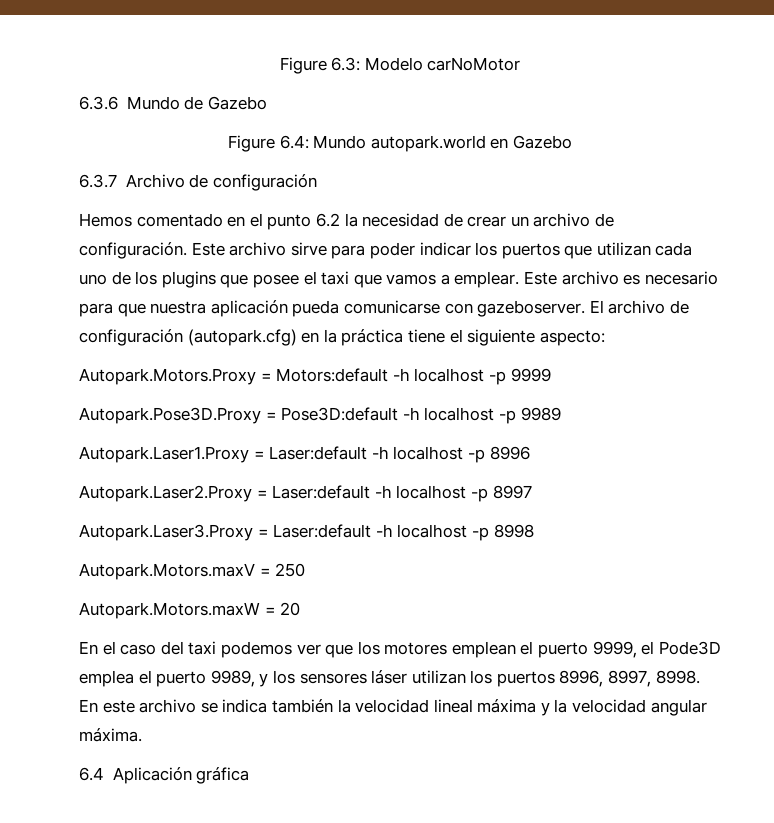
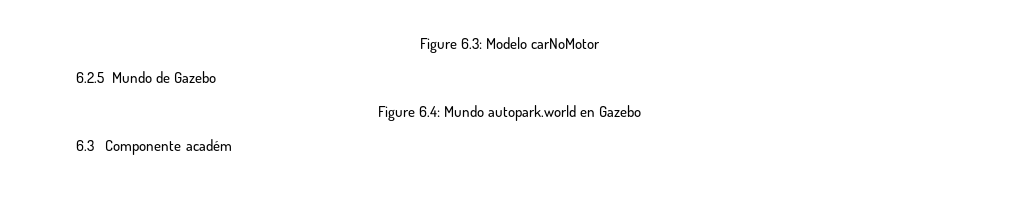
[79,96,118,110] 6.3.6 -> [76,72,104,83] 6.2.5
[79,174,317,191] [79,213,615,230] [79,242,693,259] [79,271,718,288] [79,300,689,317] [79,329,605,346] [79,368,551,385] [79,407,561,424] [79,446,530,463] [79,485,532,502] [79,524,534,541] [79,563,306,580] [79,602,301,619] [79,641,721,658] [79,670,700,687] [79,699,707,716] [79,728,142,742] [79,767,250,784] 6.3.7 Archivo de configuración // Hemos comentado en el punto 6.2 la necesidad de crear un archivo de configuración. Este archivo sirve para poder indicar los puertos que utilizan cada uno de los plugins que posee el taxi que vamos a emplear. Este archivo es necesario para que nuestra aplicación pueda comunicarse con gazeboserver. El archivo de configuración (autopark.cfg) en la práctica tiene el siguiente aspecto: // Autopark.Motors.Proxy = Motors:default -h localhost -p 9999 // Autopark.Pose3D.Proxy = Pose3D:default -h localhost -p 9989 // Autopark.Laser1.Proxy = Laser:default -h localhost -p 8996 // Autopark.Laser2.Proxy = Laser:default -h localhost -p 8997 // Autopark.Laser3.Proxy = Laser:default -h localhost -p 8998 // Autopark.Motors.maxV = 250 // Autopark.Motors.maxW = 20 // En el caso del taxi podemos ver que los motores emplean el puerto 9999, el Pode3D emplea el puerto 9989, y los sensores láser utilizan los puertos 8996, 8997, 8998. En este archivo se indica también la velocidad lineal máxima y la velocidad angular máxima. // 6.4 Aplicación gráfica -> [76,139,232,155] 6.3 Componente académ

